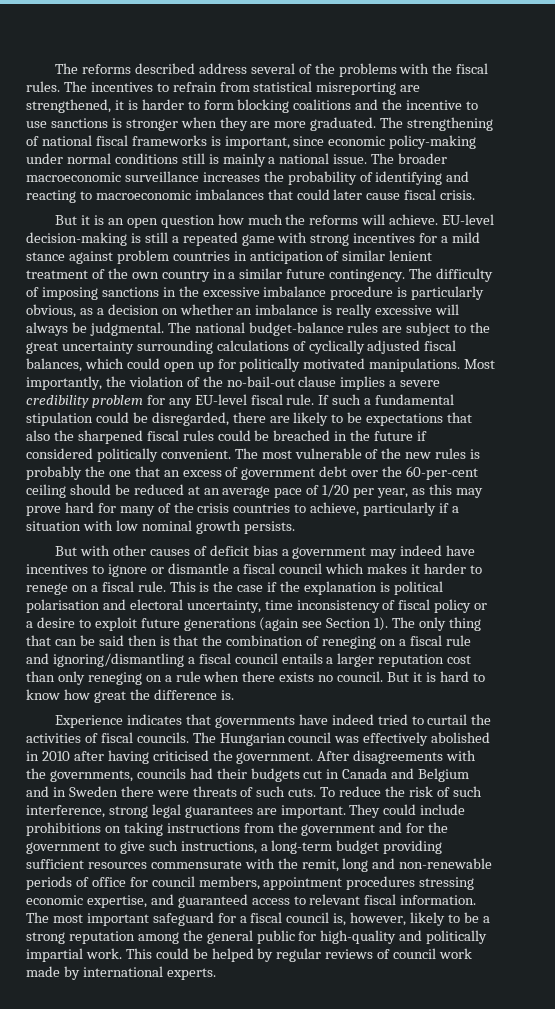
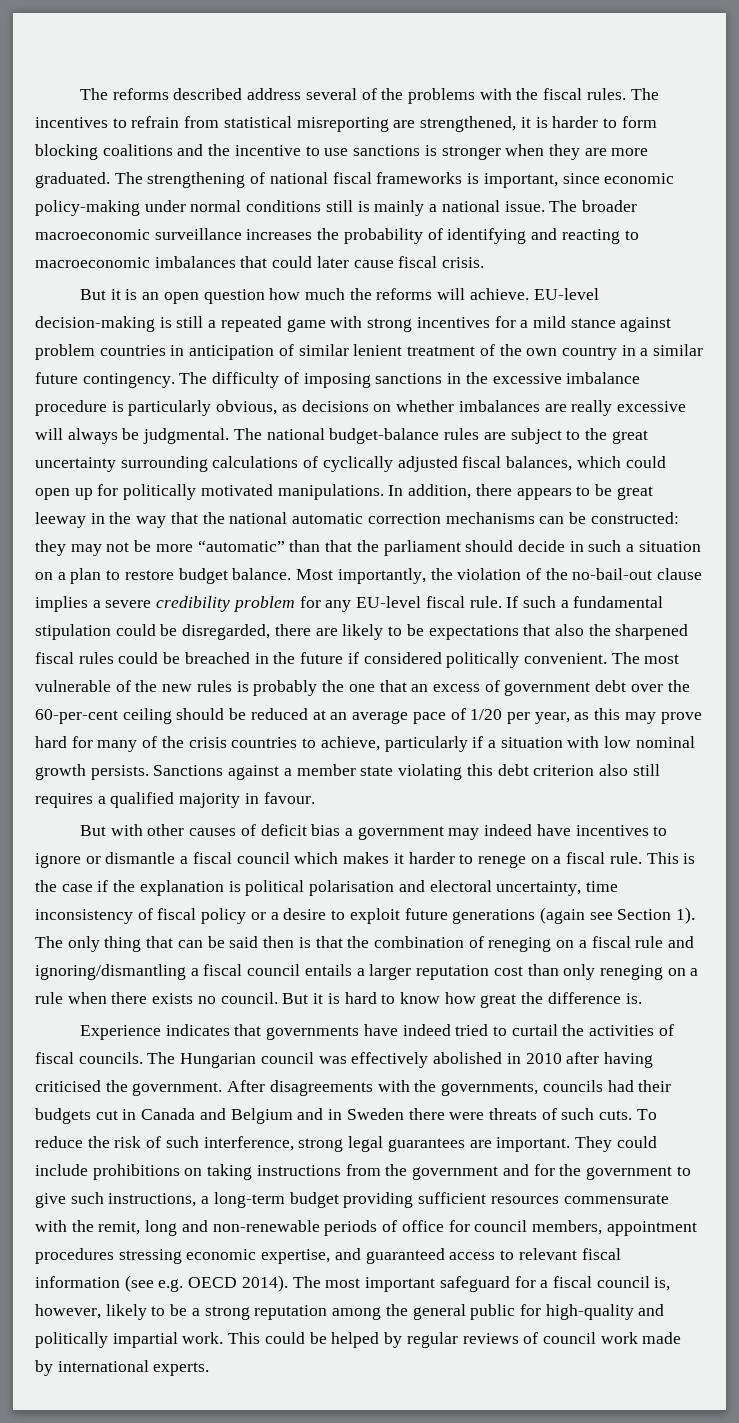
[96,304,333,315] a decision on whether an imbalance is -> [301,400,567,412] decisions on whether imbalances are
(461, 365) none -> [388,484,653,500] [35,512,679,528] [35,540,701,556] [35,568,292,584] In addition, there appears to be great leeway in the way that the national automatic correction mechanisms can be constructed: they may not be more “automatic” than that the parliament should decide in such a situation on a plan to restore budget balance.
(295, 527) none -> [153,764,660,780] [35,792,315,808] Sanctions against a member state violating this debt criterion also still requires a qualified majority in favour.
[400,895,477,905] information. -> [35,1275,288,1292] information (see e.g. OECD 2014).

